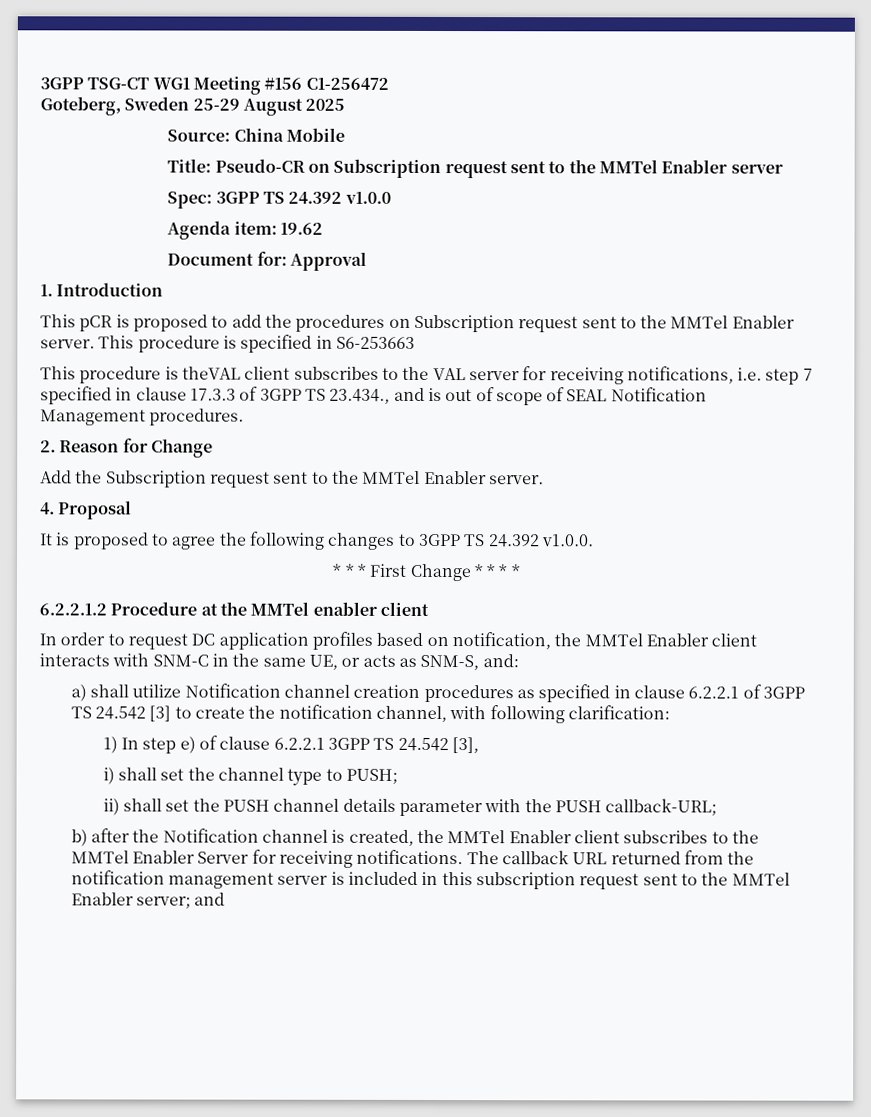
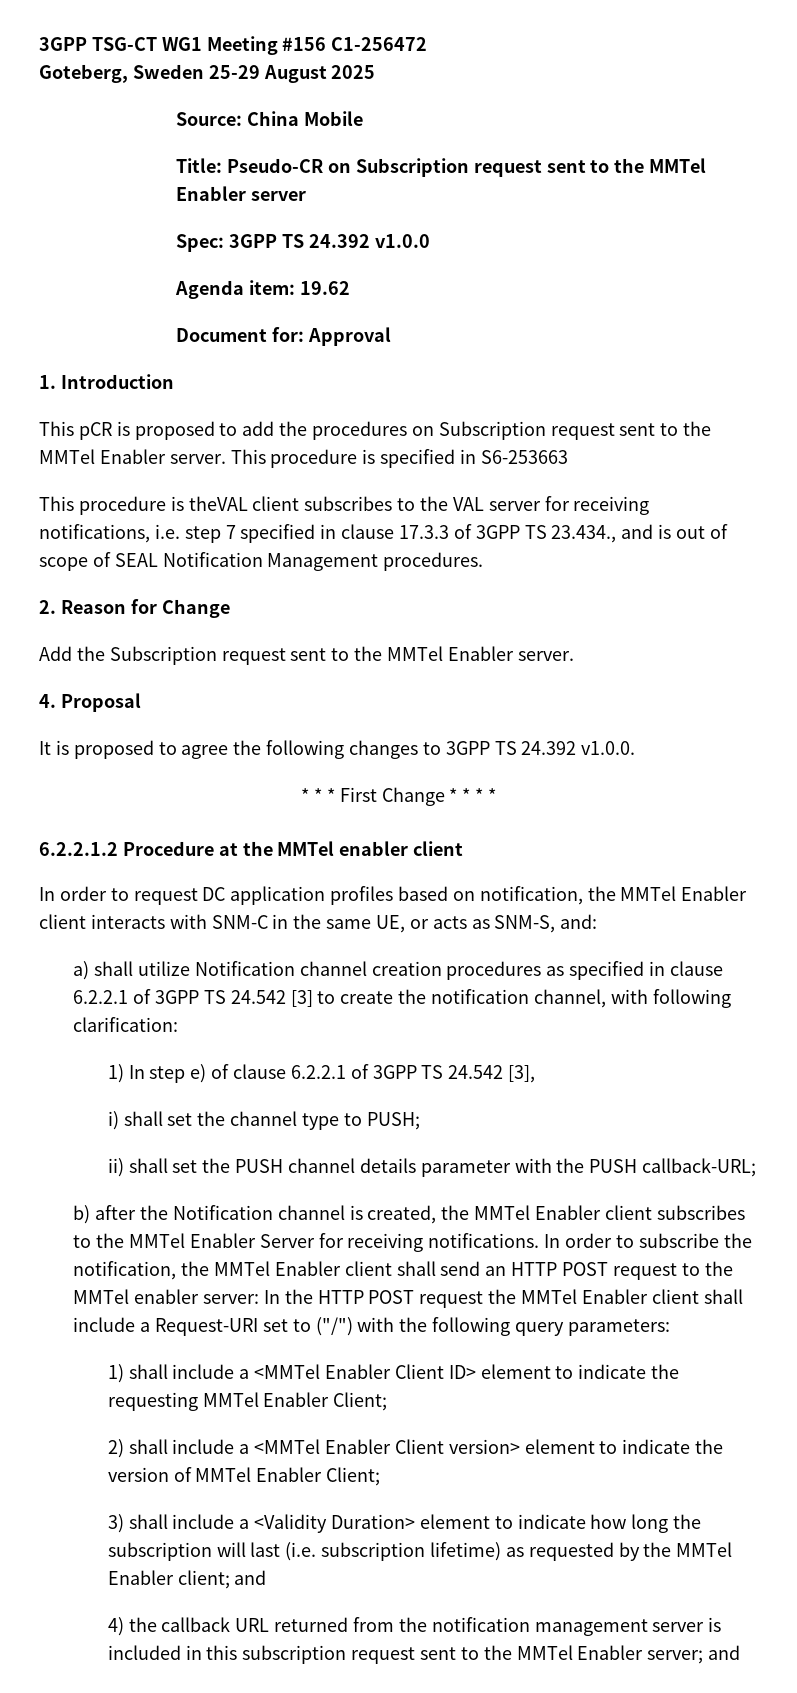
(325, 743) none -> [350,1064,369,1079] of
[466,851,499,865] The -> [544,1233,752,1248] [73,1261,733,1280] [73,1289,743,1308] [73,1317,670,1336] [107,1364,680,1383] [107,1392,388,1411] [107,1439,724,1458] [107,1467,381,1486] [107,1514,702,1533] [107,1542,733,1561] [107,1570,267,1589] [107,1617,157,1636] In order to subscribe the notification, the MMTel Enabler client shall send an HTTP POST request to the MMTel enabler server: In the HTTP POST request the MMTel Enabler client shall include a Request-URI set to ("/") with the following query parameters: // 1) shall include a <MMTel Enabler Client ID> element to indicate the requesting MMTel Enabler Client; // 2) shall include a <MMTel Enabler Client version> element to indicate the version of MMTel Enabler Client; // 3) shall include a <Validity Duration> element to indicate how long the subscription will last (i.e. subscription lifetime) as requested by the MMTel Enabler client; and // 4) the

